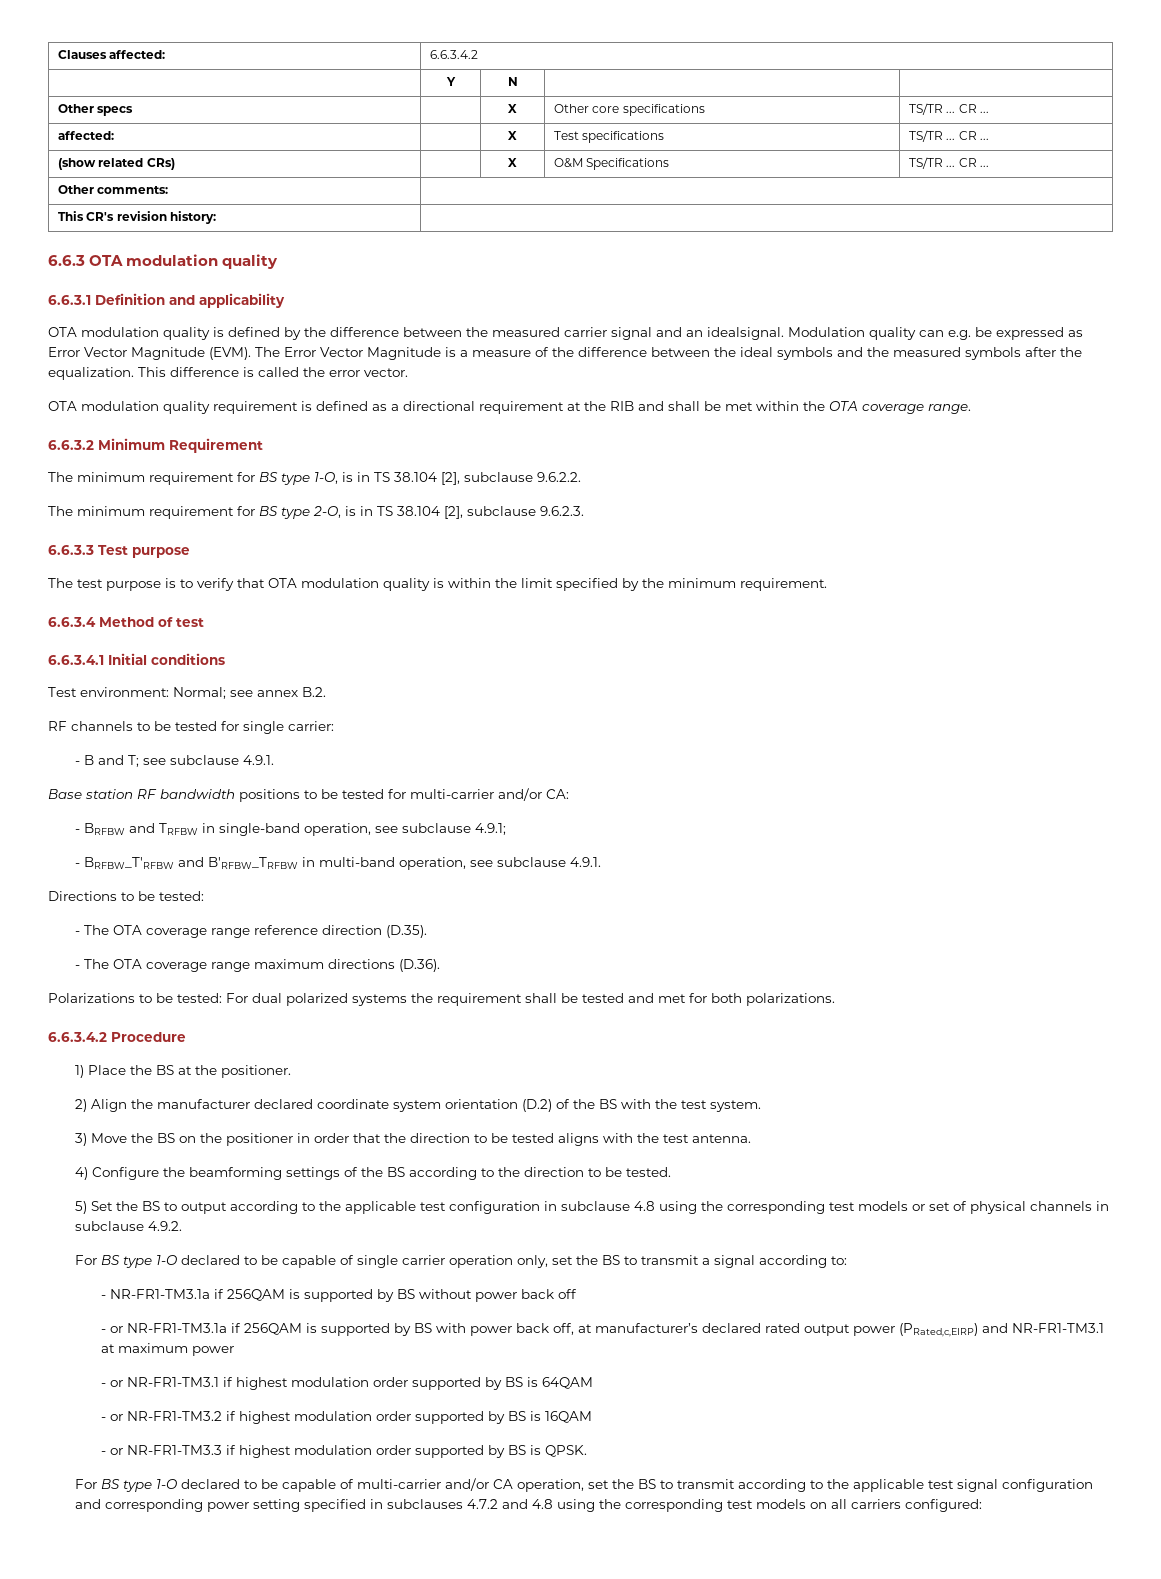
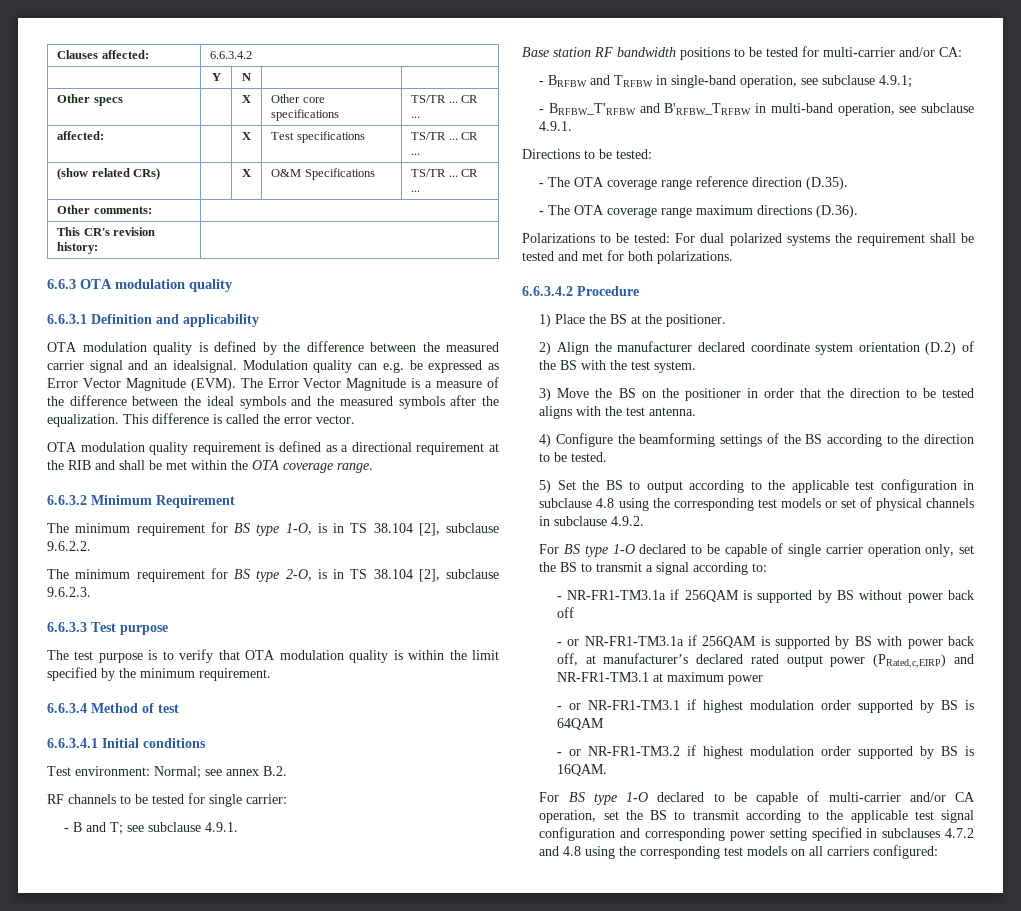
[545,1411,593,1423] [101,1445,588,1458] 16QAM // - or NR-FR1-TM3.3 if highest modulation order supported by BS is QPSK. -> [556,764,607,776] 16QAM.

